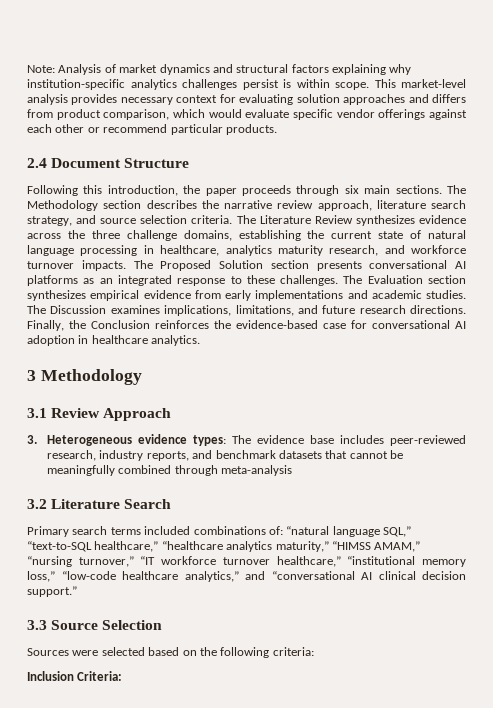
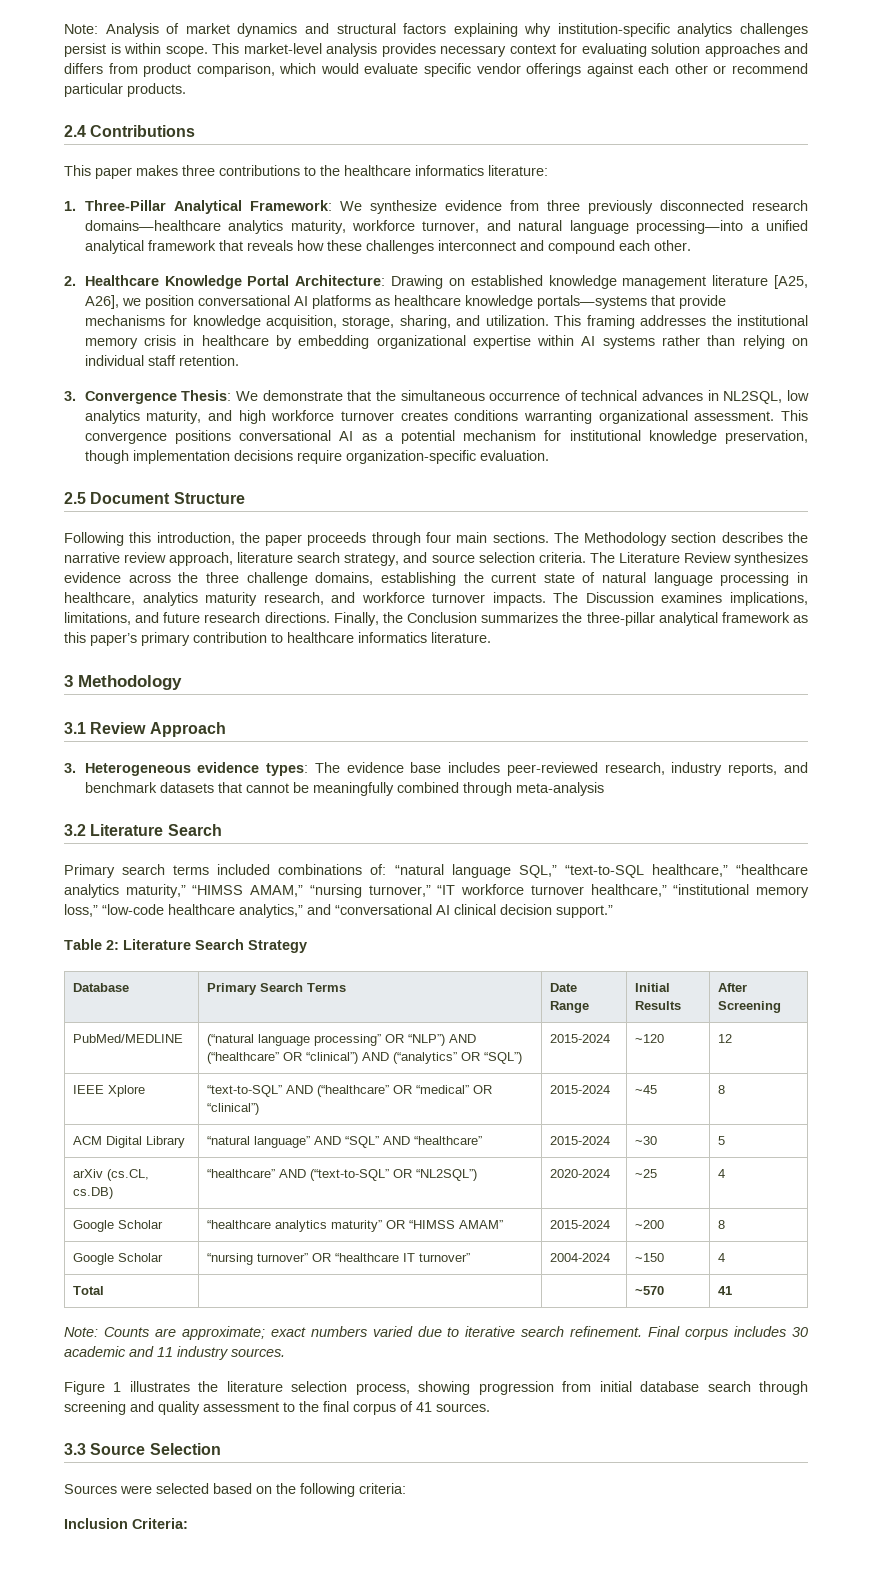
(47, 163) none -> [90,125,196,137] [64,165,548,179] [64,200,808,214] [84,220,808,234] [84,240,691,254] [64,275,809,289] [84,295,726,309] [84,315,808,329] [84,335,808,349] [84,355,239,366] [64,390,810,404] [84,410,809,424] [84,430,808,444] [84,450,549,464] [64,492,86,504] Contributions // This paper makes three contributions to the healthcare informatics literature: // 1. Three-Pillar Analytical Framework: We synthesize evidence from three previously disconnected research domains—healthcare analytics maturity, workforce turnover, and natural language processing—into a unified analytical framework that reveals how these challenges interconnect and compound each other. // 2. Healthcare Knowledge Portal Architecture: Drawing on established knowledge management literature [A25, A26], we position conversational AI platforms as healthcare knowledge portals—systems that provide mechanisms for knowledge acquisition, storage, sharing, and utilization. This framing addresses the institutional memory crisis in healthcare by embedding organizational expertise within AI systems rather than relying on individual staff retention. // 3. Convergence Thesis: We demonstrate that the simultaneous occurrence of technical advances in NL2SQL, low analytics maturity, and high workforce turnover creates conditions warranting organizational assessment. This convergence positions conversational AI as a potential mechanism for institutional knowledge preservation, though implementation decisions require organization-specific evaluation. // 2.5
[344,185,359,194] six -> [426,532,451,543] four
[160,260,466,271] [27,275,467,286] [27,290,466,301] [27,305,46,314] Proposed Solution section presents conversational AI platforms as an integrated response to these challenges. The Evaluation section synthesizes empirical evidence from early implementations and academic studies. The -> (579, 597) none
[155,320,466,329] [27,335,201,346] reinforces the evidence-based case for conversational AI adoption in healthcare analytics. -> [481,612,808,626] [64,632,491,646] summarizes the three-pillar analytical framework as this paper’s primary contribution to healthcare informatics literature.
(77, 591) none -> [64,939,307,953] [73,983,130,992] [207,983,347,995] [550,983,578,992] [550,1001,590,1013] [635,983,671,992] [635,1001,682,1010] [718,983,748,992] [718,1001,782,1013] [73,1034,184,1043] [207,1034,477,1046] [207,1052,523,1064] [550,1034,611,1043] [635,1034,665,1043] [718,1034,733,1043] [73,1085,146,1097] [207,1085,493,1097] [207,1103,260,1115] [550,1085,611,1094] [635,1085,658,1094] [718,1085,726,1094] [73,1136,186,1148] [207,1136,483,1148] [550,1136,611,1145] [635,1136,658,1145] [718,1136,726,1145] [73,1169,150,1181] [73,1187,114,1199] [207,1169,478,1181] [550,1169,611,1178] [635,1169,658,1178] [718,1169,726,1178] [73,1220,164,1232] [207,1220,504,1232] [550,1220,611,1229] [635,1220,665,1229] [718,1220,726,1229] [73,1253,164,1265] [207,1253,471,1265] [550,1253,611,1262] [635,1253,665,1262] [718,1253,726,1262] [73,1286,105,1295] [635,1286,665,1295] [718,1286,733,1295] [64,1326,808,1340] [64,1346,285,1360] [64,1381,808,1395] [64,1401,490,1415] // Table 2: Literature Search Strategy // Database | Primary Search Terms | Date Range | Initial Results | After Screening // PubMed/MEDLINE | (“natural language processing” OR “NLP”) AND (“healthcare” OR “clinical”) AND (“analytics” OR “SQL”) | 2015-2024 | ~120 | 12 // IEEE Xplore | “text-to-SQL” AND (“healthcare” OR “medical” OR “clinical”) | 2015-2024 | ~45 | 8 // ACM Digital Library | “natural language” AND “SQL” AND “healthcare” | 2015-2024 | ~30 | 5 // arXiv (cs.CL, cs.DB) | “healthcare” AND (“text-to-SQL” OR “NL2SQL”) | 2020-2024 | ~25 | 4 // Google Scholar | “healthcare analytics maturity” OR “HIMSS AMAM” | 2015-2024 | ~200 | 8 // Google Scholar | “nursing turnover” OR “healthcare IT turnover” | 2004-2024 | ~150 | 4 // Total | | | ~570 | 41 // Note: Counts are approximate; exact numbers varied due to iterative search refinement. Final corpus includes 30 academic and 11 industry sources. // Figure 1 illustrates the literature selection process, showing progression from initial database search through screening and quality assessment to the final corpus of 41 sources.

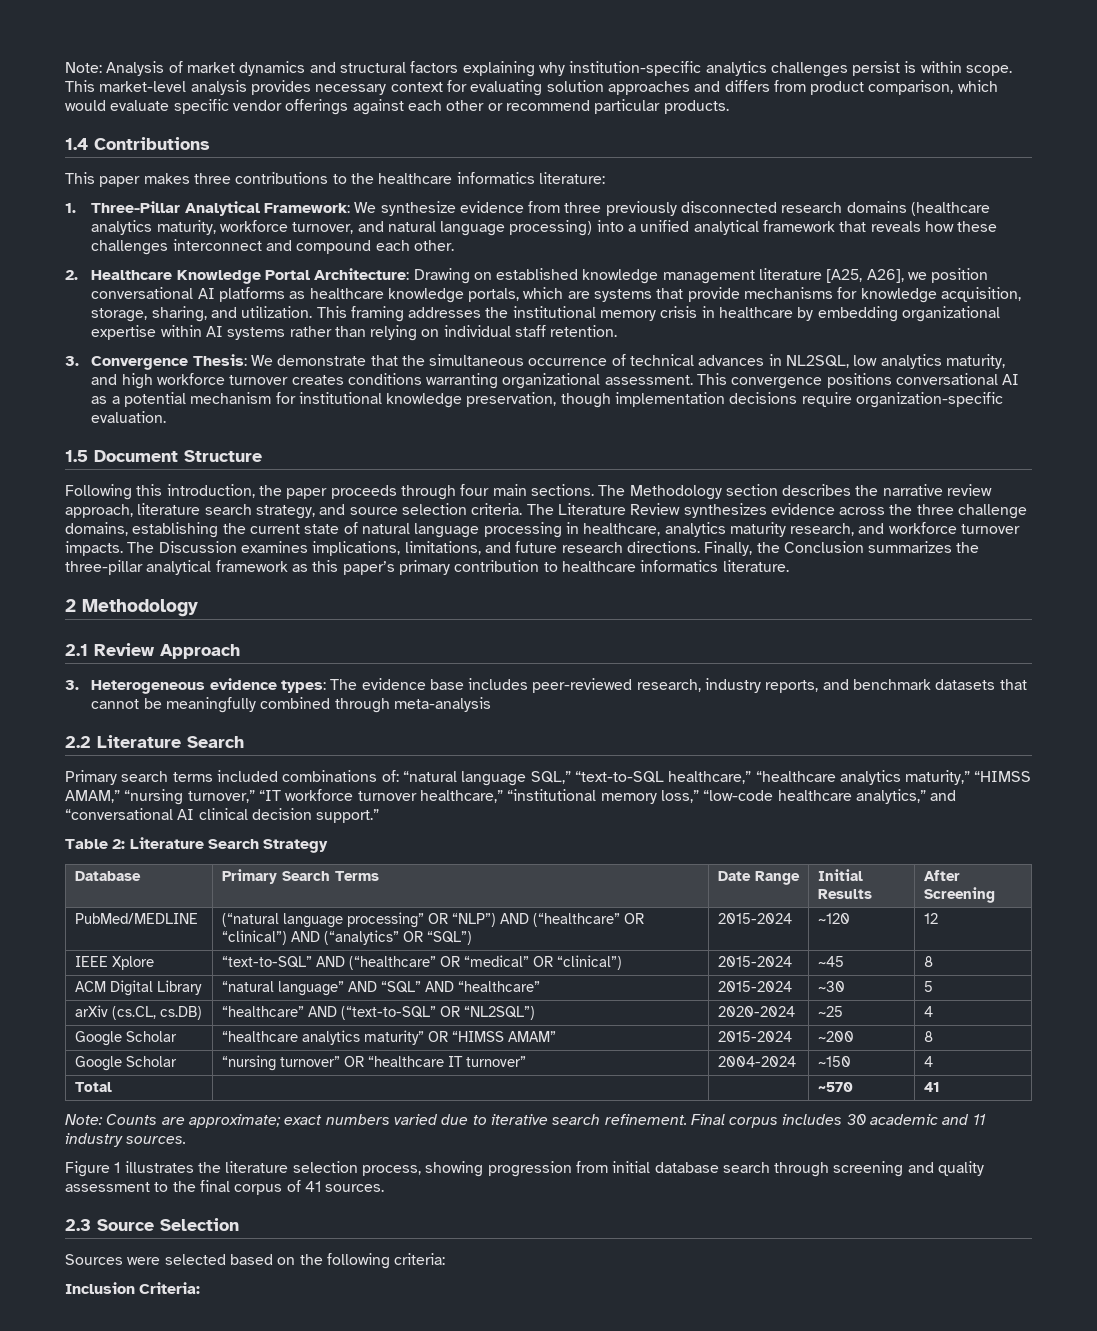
[64,125,86,137] 2.4 -> [65,138,88,150] 1.4
[84,220,221,231] domains—healthcare -> [846,201,991,216] domains (healthcare
[636,220,744,234] processing—into -> [509,220,624,236] processing) into
[536,295,647,309] portals—systems -> [468,287,653,302] portals, which are systems
[64,492,86,504] 2.5 -> [65,450,88,462] 1.5
[64,675,73,687] 3 -> [65,599,76,612] 2
[64,722,86,734] 3.1 -> [65,644,88,656] 2.1
[64,824,86,836] 3.2 -> [65,736,91,748] 2.2
[64,1443,86,1455] 3.3 -> [65,1219,91,1231] 2.3

